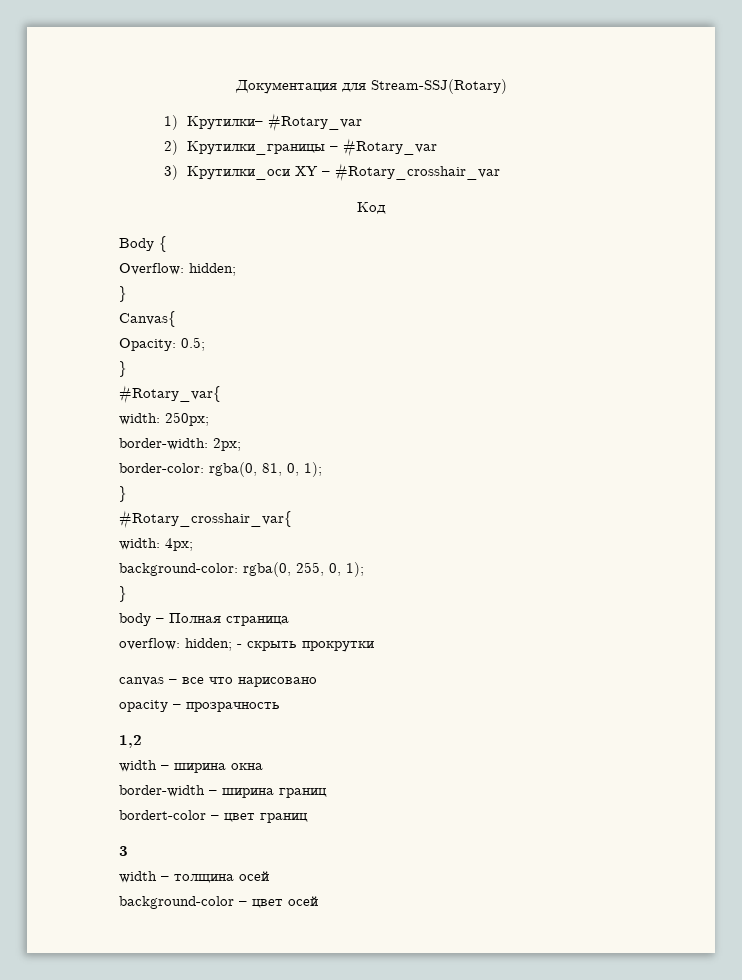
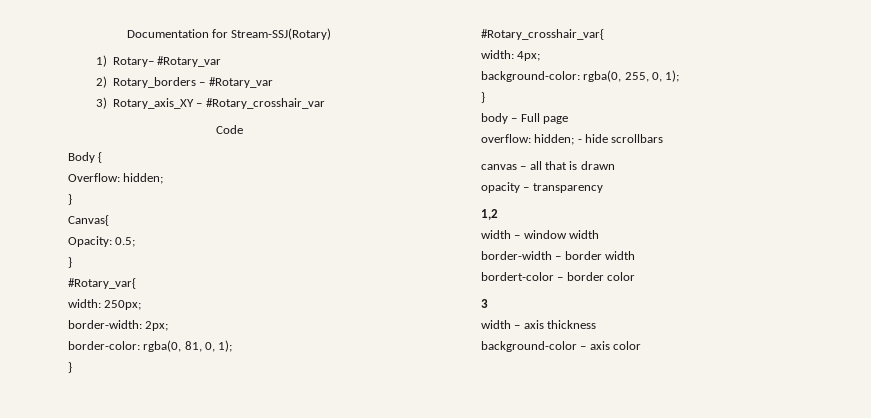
[234,80,366,94] Документация для -> [126,29,228,38] Documentation for
[187,116,264,130] Крутилки– -> [112,57,154,67] Rotary–
[187,141,326,155] Крутилки_границы -> [112,77,196,88] Rotary_borders
[187,166,319,180] Крутилки_оси XY -> [112,98,194,109] Rotary_axis_XY
[357,202,386,214] Код -> [215,125,243,134] Code
[169,613,290,626] Полная страница -> [520,113,568,124] Full page
[247,641,375,652] скрыть прокрутки -> [584,134,664,143] hide scrollbars
[182,677,318,687] все что нарисовано -> [529,161,615,170] all that is drawn
[186,702,281,712] прозрачность -> [532,183,603,193] transparency
[174,763,264,773] ширина окна -> [523,230,599,239] window width
[222,788,328,798] ширина границ -> [564,251,635,260] border width
[224,813,309,823] цвет границ -> [566,272,635,281] border color
[174,871,270,883] толщина осей -> [523,320,596,329] axis thickness
[252,896,319,908] цвет осей -> [589,341,641,350] axis color

